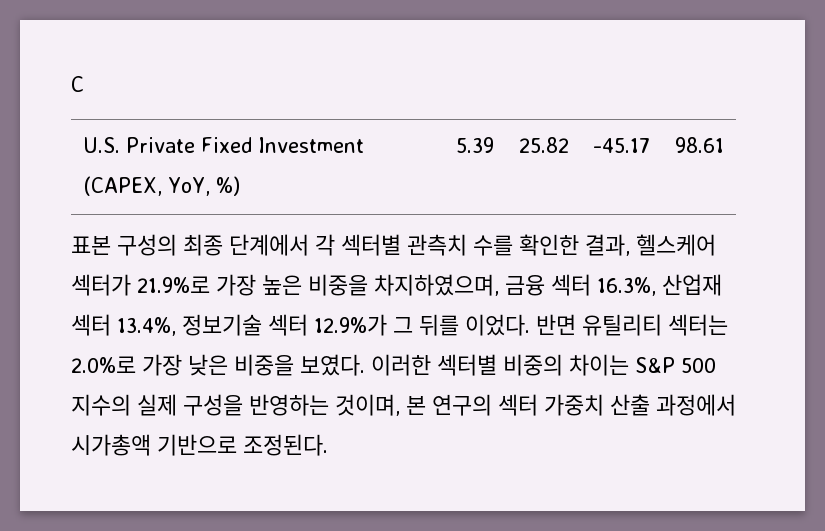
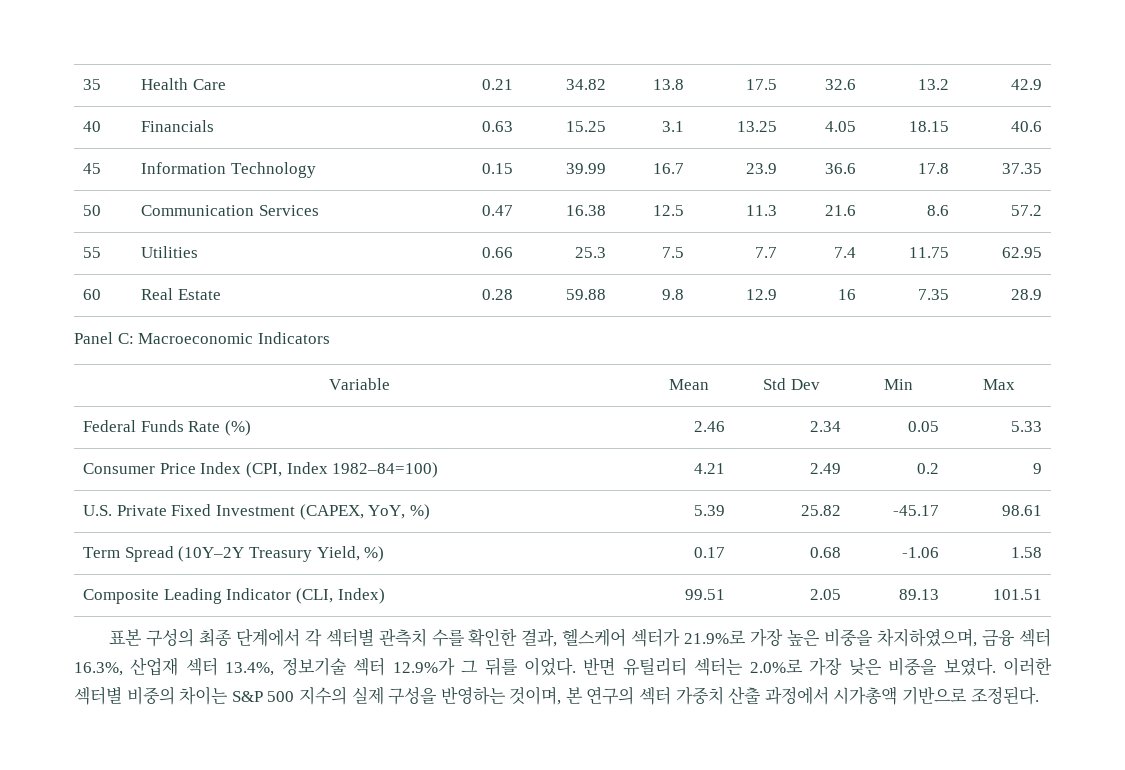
[71,76,84,92] C -> [83,79,102,90] [141,78,226,90] [481,79,513,90] [565,79,606,90] [652,79,684,90] [745,79,777,90] [824,79,856,90] [917,79,949,90] [1010,79,1042,90] [83,121,102,132] [141,120,215,132] [481,121,513,132] [565,121,606,132] [661,121,684,132] [736,121,777,132] [824,121,856,132] [908,121,949,132] [1010,121,1042,132] [83,163,102,174] [141,162,316,178] [481,163,513,174] [565,163,606,174] [652,163,684,174] [745,163,777,174] [824,163,856,174] [917,163,949,174] [1001,163,1042,174] [83,205,102,216] [141,205,319,216] [481,205,513,216] [565,205,606,216] [652,205,684,216] [745,205,777,216] [824,205,856,216] [926,205,949,216] [1010,205,1042,216] [83,247,102,258] [141,246,199,258] [481,247,513,258] [574,247,606,258] [661,247,684,258] [754,247,777,258] [833,247,856,258] [908,247,949,258] [1001,247,1042,258] [83,289,102,300] [141,288,221,300] [481,289,513,300] [565,289,606,300] [661,289,684,300] [745,289,777,300] [837,289,856,300] [917,289,949,300] [1010,289,1042,300] [74,332,330,344] [329,378,390,390] [669,379,709,390] [763,378,820,390] [884,379,913,390] [983,379,1015,390] [83,420,251,436] [693,421,725,432] [809,421,841,432] [907,421,939,432] [1010,421,1042,432] [83,462,439,478] [693,463,725,474] [809,463,841,474] [916,463,939,474] [1032,463,1042,474] 35 | Health Care | 0.21 | 34.82 | 13.8 | 17.5 | 32.6 | 13.2 | 42.9 // 40 | Financials | 0.63 | 15.25 | 3.1 | 13.25 | 4.05 | 18.15 | 40.6 // 45 | Information Technology | 0.15 | 39.99 | 16.7 | 23.9 | 36.6 | 17.8 | 37.35 // 50 | Communication Services | 0.47 | 16.38 | 12.5 | 11.3 | 21.6 | 8.6 | 57.2 // 55 | Utilities | 0.66 | 25.3 | 7.5 | 7.7 | 7.4 | 11.75 | 62.95 // 60 | Real Estate | 0.28 | 59.88 | 9.8 | 12.9 | 16 | 7.35 | 28.9 // Panel C: Macroeconomic Indicators // Variable | Mean | Std Dev | Min | Max // Federal Funds Rate (%) | 2.46 | 2.34 | 0.05 | 5.33 // Consumer Price Index (CPI, Index 1982–84=100) | 4.21 | 2.49 | 0.2 | 9
(725, 145) none -> [83,546,385,562] [693,547,725,558] [809,547,841,558] [901,547,939,558] [1010,547,1042,558] [83,588,385,604] [684,589,725,600] [809,589,841,600] [898,589,939,600] [992,589,1042,600] // Term Spread (10Y–2Y Treasury Yield, %) | 0.17 | 0.68 | -1.06 | 1.58 // Composite Leading Indicator (CLI, Index) | 99.51 | 2.05 | 89.13 | 101.51

